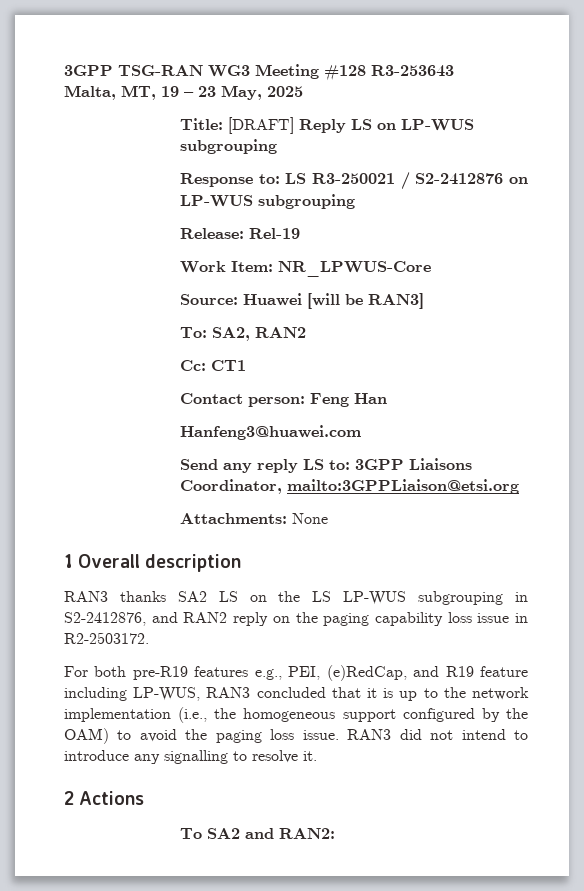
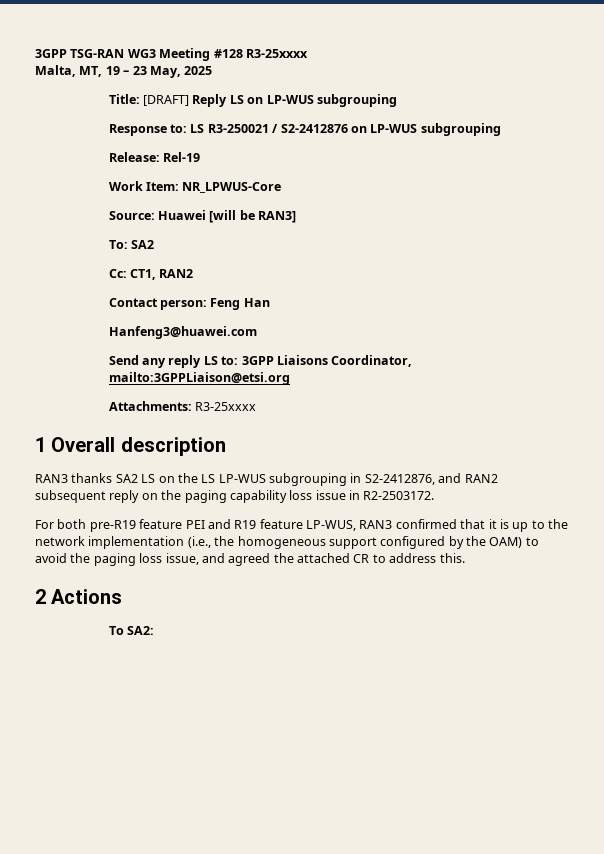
[371,65,454,77] R3-253643 -> [245,49,308,58] R3-25xxxx
[212,327,307,341] SA2, RAN2 -> [131,240,155,249] SA2
[211,360,247,371] CT1 -> [130,269,194,280] CT1, RAN2
[180,513,329,524] Attachments: None -> [108,401,257,411] Attachments: R3-25xxxx
(228, 617) none -> [35,490,106,503] subsequent
[194,665,407,681] features e.g., PEI, (e)RedCap, -> [139,519,205,529] feature PEI
[64,687,127,701] including -> (303, 524) none
[256,687,326,698] concluded -> [395,519,457,529] confirmed
[302,729,528,740] [64,750,317,764] issue. RAN3 did not intend to introduce any signalling to resolve it. -> [165,553,465,566] issue, and agreed the attached CR to address this.
[207,828,336,839] SA2 and RAN2: -> [127,626,155,635] SA2:

